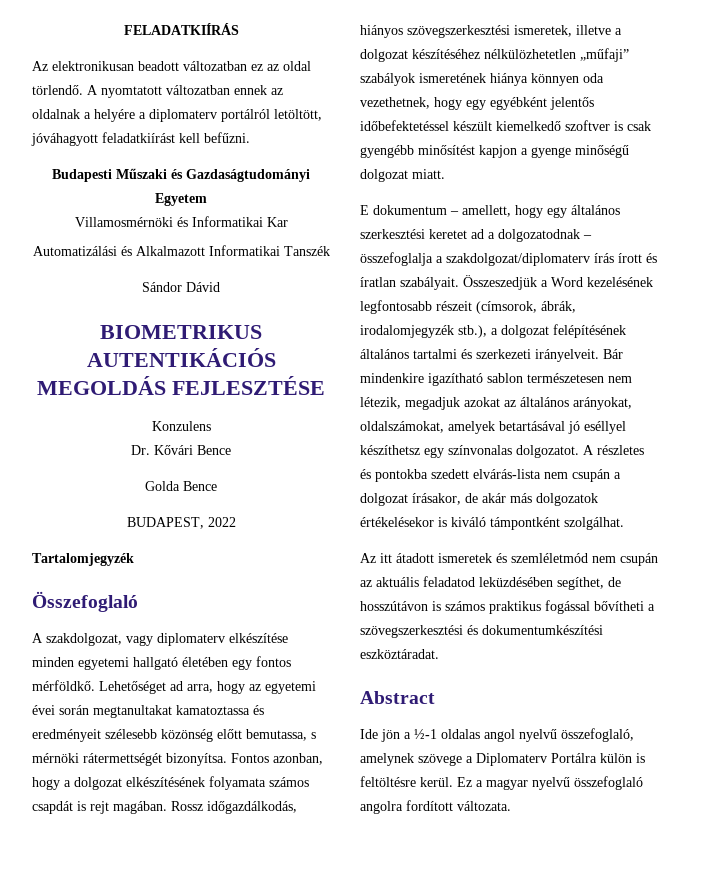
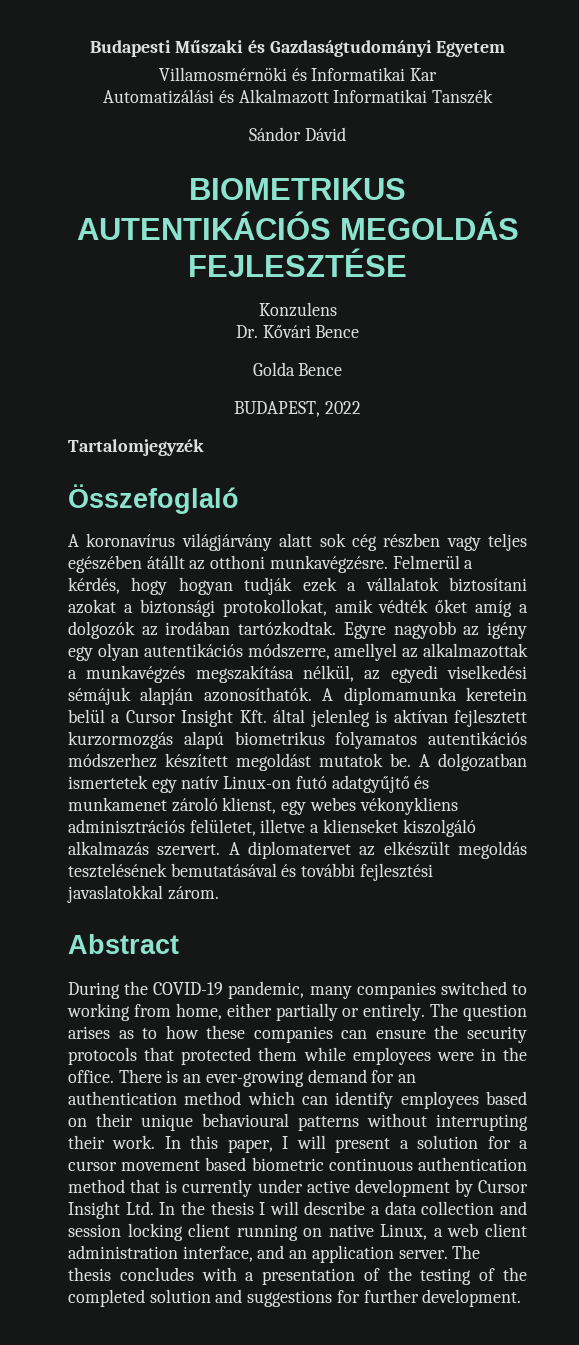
[123,23,239,35] [32,61,311,71] [32,85,283,98] [32,109,322,122] [31,132,250,146] FELADATKIÍRÁS // Az elektronikusan beadott változatban ez az oldal törlendő. A nyomtatott változatban ennek az oldalnak a helyére a diplomaterv portálról letöltött, jóváhagyott feladatkiírást kell befűzni. // -> (89, 48) none
[46,633,288,646] [32,656,291,670] [32,680,316,694] [32,705,264,718] [32,729,316,742] [32,753,323,766] [32,776,309,790] [32,801,297,814] [360,25,622,38] [360,48,629,62] [360,73,604,86] [360,97,594,110] [360,120,651,131] [360,145,629,158] [360,169,445,182] [360,205,620,218] [360,229,592,242] [360,252,657,266] [360,275,653,290] [360,300,576,314] [360,324,626,338] [360,349,623,362] [360,373,632,386] [360,397,632,410] [360,421,626,434] [360,445,644,458] [360,469,621,482] [360,493,598,506] [360,517,624,530] [360,553,658,566] [360,576,621,590] [360,600,655,614] [360,625,603,638] [360,649,439,659] [360,691,435,704] [360,728,634,742] [360,753,645,766] [360,776,643,790] [360,800,511,814] szakdolgozat, vagy diplomaterv elkészítése minden egyetemi hallgató életében egy fontos mérföldkő. Lehetőséget ad arra, hogy az egyetemi évei során megtanultakat kamatoztassa és eredményeit szélesebb közönség előtt bemutassa, s mérnöki rátermettségét bizonyítsa. Fontos azonban, hogy a dolgozat elkészítésének folyamata számos csapdát is rejt magában. Rossz időgazdálkodás, hiányos szövegszerkesztési ismeretek, illetve a dolgozat készítéséhez nélkülözhetetlen „műfaji” szabályok ismeretének hiánya könnyen oda vezethetnek, hogy egy egyébként jelentős időbefektetéssel készült kiemelkedő szoftver is csak gyengébb minősítést kapjon a gyenge minőségű dolgozat miatt. // E dokumentum – amellett, hogy egy általános szerkesztési keretet ad a dolgozatodnak – összefoglalja a szakdolgozat/diplomaterv írás írott és íratlan szabályait. Összeszedjük a Word kezelésének legfontosabb részeit (címsorok, ábrák, irodalomjegyzék stb.), a dolgozat felépítésének általános tartalmi és szerkezeti irányelveit. Bár mindenkire igazítható sablon természetesen nem létezik, megadjuk azokat az általános arányokat, oldalszámokat, amelyek betartásával jó eséllyel készíthetsz egy színvonalas dolgozatot. A részletes és pontokba szedett elvárás-lista nem csupán a dolgozat írásakor, de akár más dolgozatok értékelésekor is kiváló támpontként szolgálhat. // Az itt átadott ismeretek és szemléletmód nem csupán az aktuális feladatod leküzdésében segíthet, de hosszútávon is számos praktikus fogással bővítheti a szövegszerkesztési és dokumentumkészítési eszköztáradat. // Abstract // Ide jön a ½-1 oldalas angol nyelvű összefoglaló, amelynek szövege a Diplomaterv Portálra külön is feltöltésre kerül. Ez a magyar nyelvű összefoglaló angolra fordított változata. -> [86,533,527,551] [68,555,474,573] [68,577,527,595] [68,599,528,617] [68,621,527,639] [68,643,528,661] [68,665,527,683] [68,687,527,705] [68,709,528,727] [68,731,527,749] [68,753,527,771] [68,775,430,793] [68,797,458,815] [68,819,476,837] [68,841,527,859] [68,863,433,881] [67,885,219,903] [68,934,179,954] [68,981,527,999] [67,1003,527,1021] [68,1025,527,1043] [68,1047,527,1065] [68,1069,417,1087] [68,1091,527,1109] [68,1113,528,1131] [68,1135,528,1153] [68,1157,527,1171] [68,1179,528,1197] [68,1201,527,1219] [68,1223,527,1241] [68,1245,481,1263] [68,1267,527,1285] [68,1289,522,1307] koronavírus világjárvány alatt sok cég részben vagy teljes egészében átállt az otthoni munkavégzésre. Felmerül a kérdés, hogy hogyan tudják ezek a vállalatok biztosítani azokat a biztonsági protokollokat, amik védték őket amíg a dolgozók az irodában tartózkodtak. Egyre nagyobb az igény egy olyan autentikációs módszerre, amellyel az alkalmazottak a munkavégzés megszakítása nélkül, az egyedi viselkedési sémájuk alapján azonosíthatók. A diplomamunka keretein belül a Cursor Insight Kft. által jelenleg is aktívan fejlesztett kurzormozgás alapú biometrikus folyamatos autentikációs módszerhez készített megoldást mutatok be. A dolgozatban ismertetek egy natív Linux-on futó adatgyűjtő és munkamenet zároló klienst, egy webes vékonykliens adminisztrációs felületet, illetve a klienseket kiszolgáló alkalmazás szervert. A diplomatervet az elkészült megoldás tesztelésének bemutatásával és további fejlesztési javaslatokkal zárom. // Abstract // During the COVID-19 pandemic, many companies switched to working from home, either partially or entirely. The question arises as to how these companies can ensure the security protocols that protected them while employees were in the office. There is an ever-growing demand for an authentication method which can identify employees based on their unique behavioural patterns without interrupting their work. In this paper, I will present a solution for a cursor movement based biometric continuous authentication method that is currently under active development by Cursor Insight Ltd. In the thesis I will describe a data collection and session locking client running on native Linux, a web client administration interface, and an application server. The thesis concludes with a presentation of the testing of the completed solution and suggestions for further development.

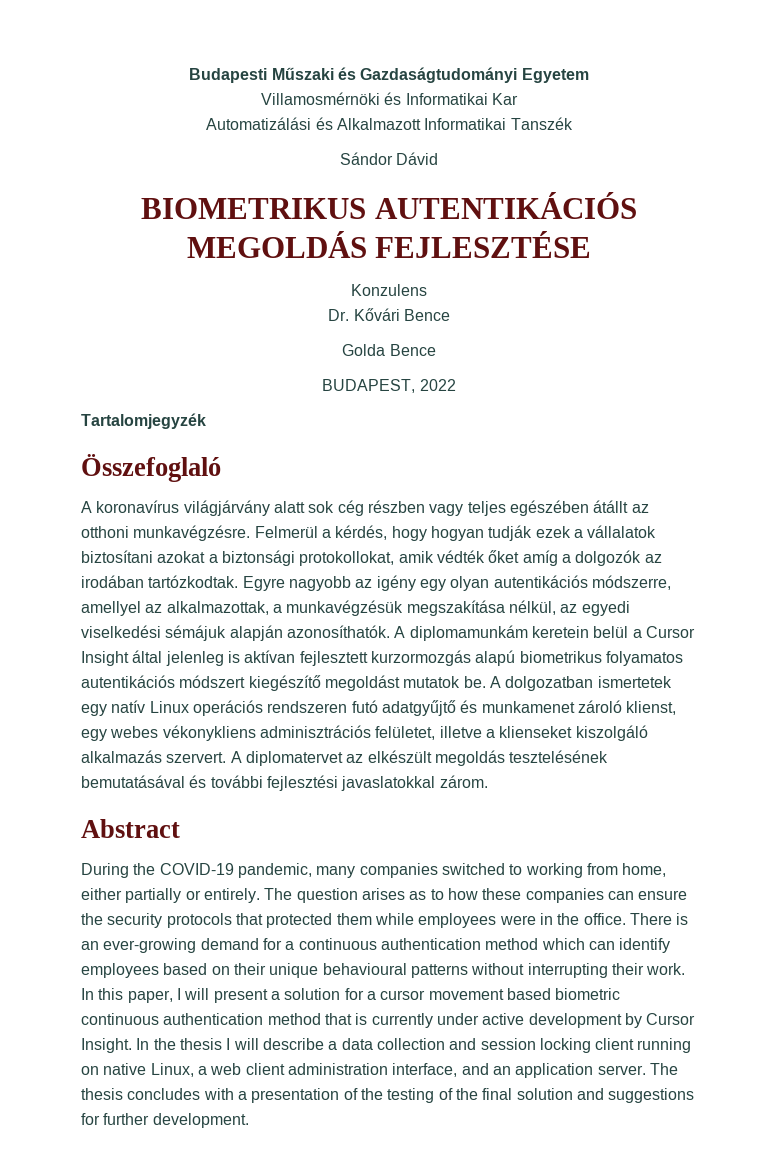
[422,643,528,658] [68,665,186,683] alkalmazottak a munkavégzés -> [166,600,404,616] alkalmazottak, a munkavégzésük
[343,687,457,705] diplomamunka -> [409,625,528,641] diplomamunkám
[239,710,267,723] Kft. -> (129, 658) none
[68,753,228,768] módszerhez készített -> [179,675,321,691] módszert kiegészítő
[223,776,292,789] Linux-on -> [149,700,348,716] Linux operációs rendszeren
[398,1074,417,1083] an -> [285,938,377,950] a continuous
[68,1201,154,1219] Insight Ltd. -> [81,1038,132,1053] Insight.
[68,1289,145,1307] completed -> [482,1088,513,1100] final

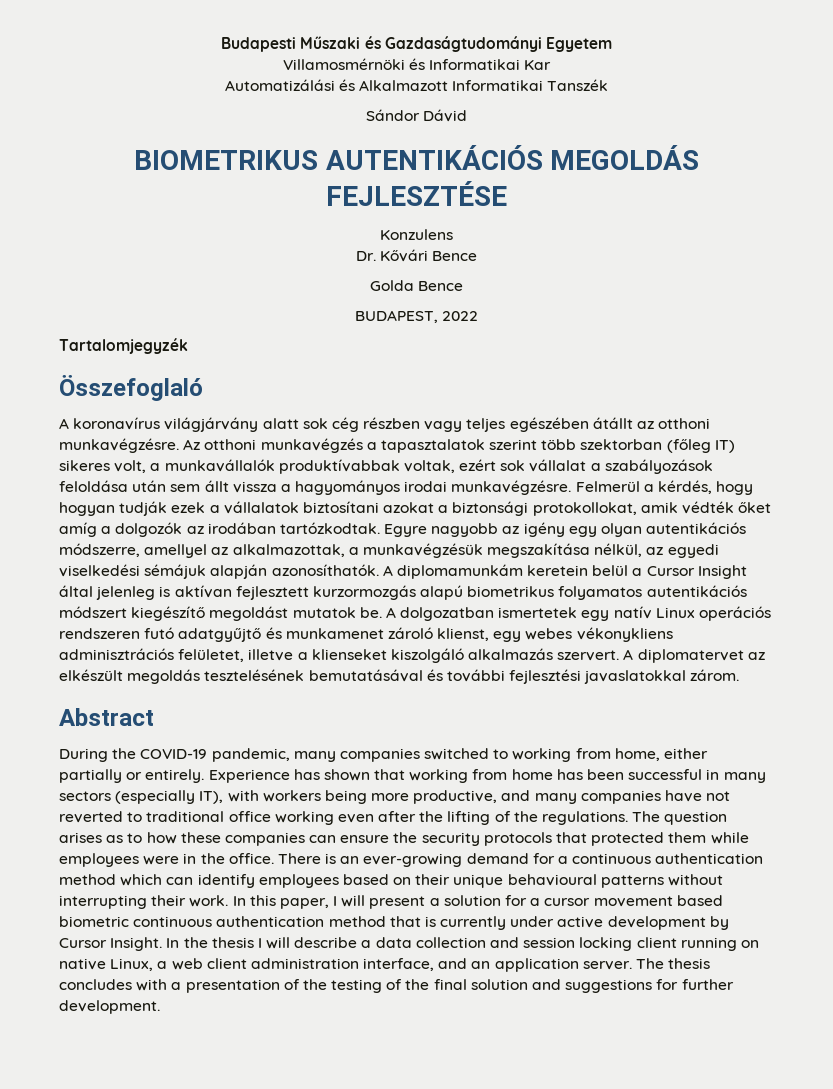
(251, 533) none -> [183,438,735,453] [59,459,713,474] [59,480,572,495] Az otthoni munkavégzés a tapasztalatok szerint több szektorban (főleg IT) sikeres volt, a munkavállalók produktívabbak voltak, ezért sok vállalat a szabályozások feloldása után sem állt vissza a hagyományos irodai munkavégzésre.
(260, 895) none -> [208,769,766,783] [59,790,731,804] [59,811,629,825] Experience has shown that working from home has been successful in many sectors (especially IT), with workers being more productive, and many companies have not reverted to traditional office working even after the lifting of the regulations.

